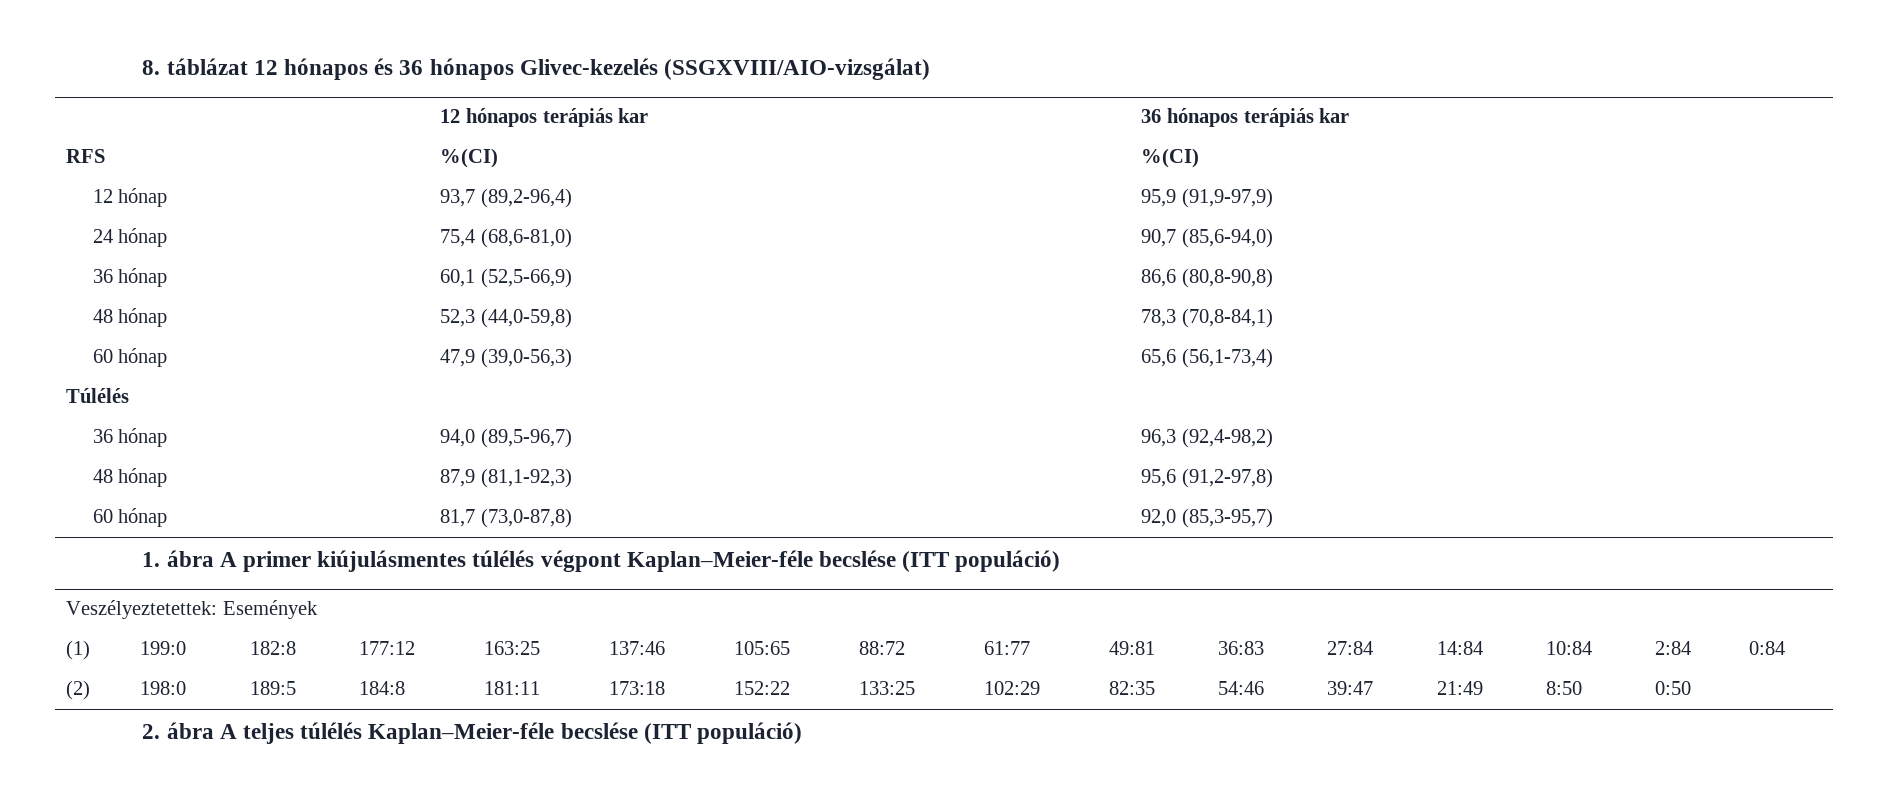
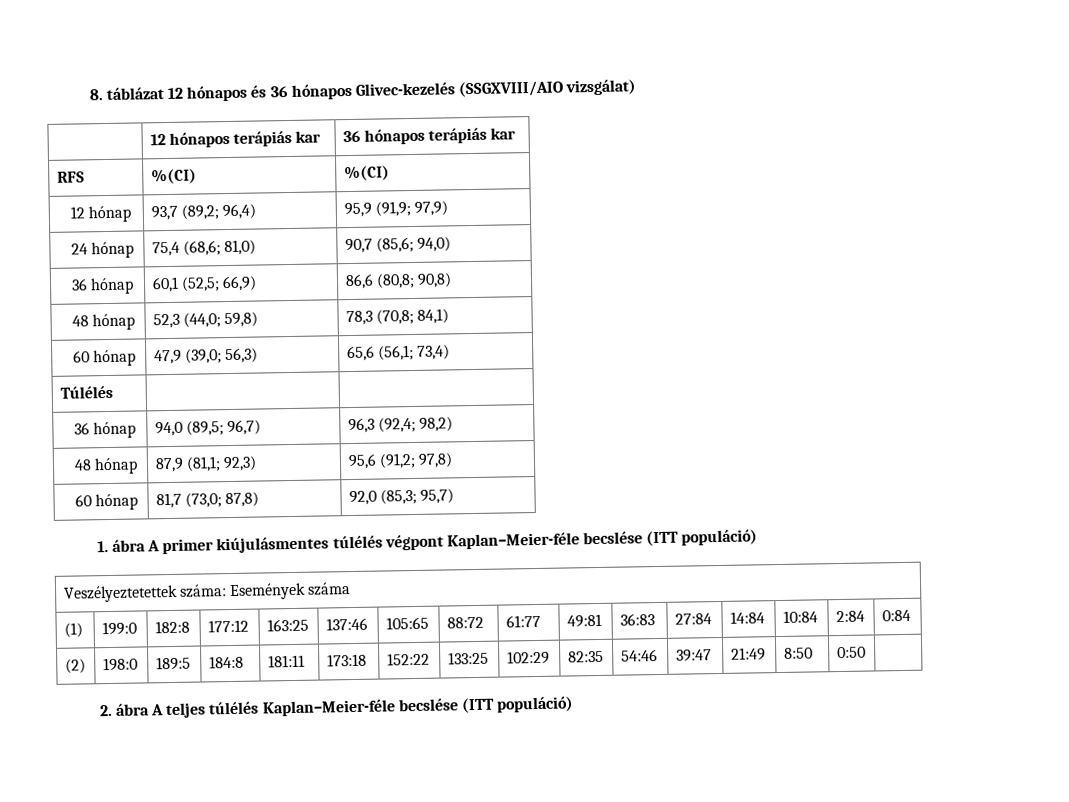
[663,58,930,80] (SSGXVIII/AIO-vizsgálat) -> [458,79,637,98] (SSGXVIII/AIO vizsgálat)
[480,188,572,208] (89,2-96,4) -> [181,203,257,220] (89,2; 96,4)
[1181,188,1273,208] (91,9-97,9) -> [375,200,449,217] (91,9; 97,9)
[480,228,572,248] (68,6-81,0) -> [183,239,257,256] (68,6; 81,0)
[1181,228,1273,248] (85,6-94,0) -> [376,236,452,253] (85,6; 94,0)
[480,268,572,288] (52,5-66,9) -> [181,275,258,292] (52,5; 66,9)
[1181,268,1273,288] (80,8-90,8) -> [376,272,453,289] (80,8; 90,8)
[480,308,572,328] (44,0-59,8) -> [183,311,259,328] (44,0; 59,8)
[1181,308,1273,328] (70,8-84,1) -> [376,308,450,325] (70,8; 84,1)
[480,348,572,368] (39,0-56,3) -> [185,347,259,364] (39,0; 56,3)
[1181,348,1273,368] (56,1-73,4) -> [378,344,451,361] (56,1; 73,4)
[480,428,572,448] (89,5-96,7) -> [186,419,262,436] (89,5; 96,7)
[1181,428,1273,448] (92,4-98,2) -> [378,416,454,433] (92,4; 98,2)
[480,468,572,488] (81,1-92,3) -> [186,455,258,472] (81,1; 92,3)
[1181,468,1273,488] (91,2-97,8) -> [379,452,454,469] (91,2; 97,8)
[480,508,572,528] (73,0-87,8) -> [185,491,260,508] (73,0; 87,8)
[1181,508,1273,528] (85,3-95,7) -> [380,488,455,505] (85,3; 95,7)
[66,600,218,619] Veszélyeztetettek: -> [62,584,228,603] Veszélyeztetettek száma:
(318, 609) none -> [307,582,352,596] száma

